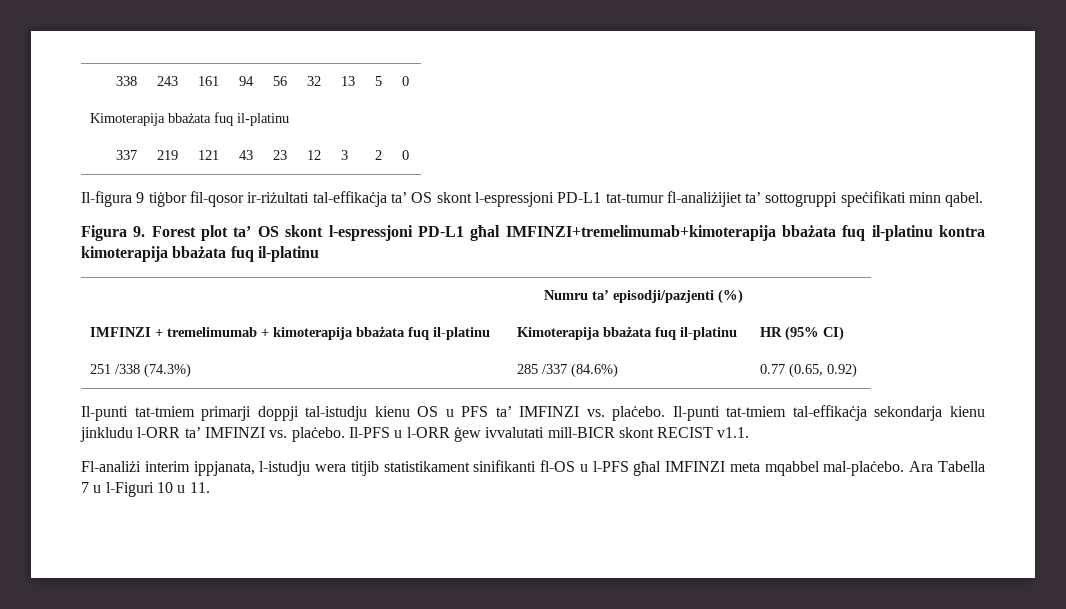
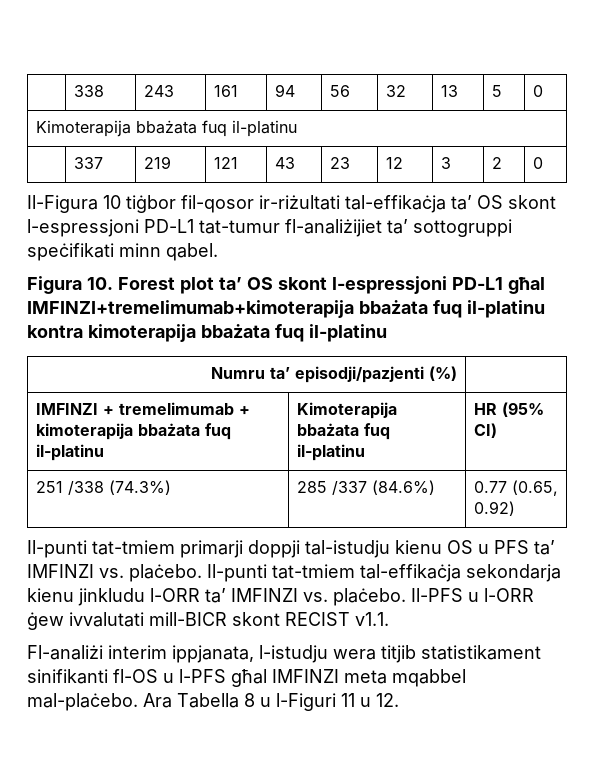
[81,191,145,207] Il-figura 9 -> [27,195,121,213] Il-Figura 10
[133,226,146,237] 9. -> [87,277,113,290] 10.
[81,482,89,493] 7 -> [244,693,255,707] 8
[156,482,210,493] 10 u 11. -> [341,693,399,707] 11 u 12.

